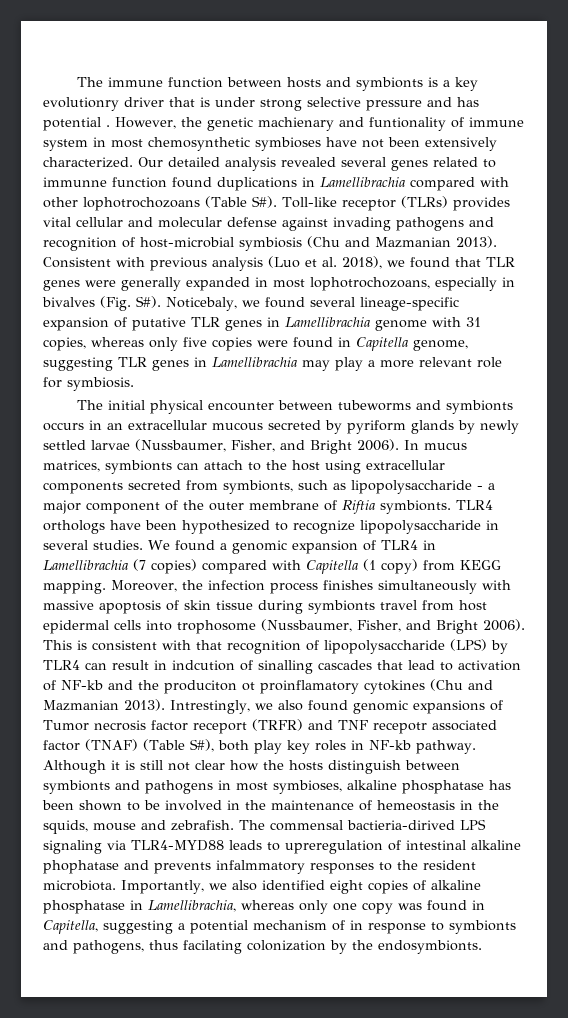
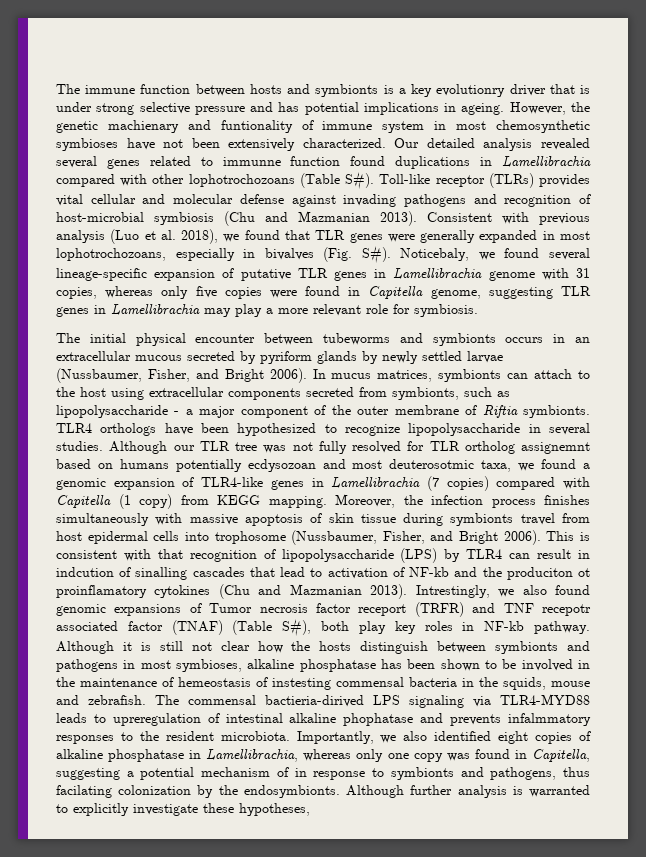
[106,125,110,127] . -> [363,102,505,115] implications in ageing.
[148,540,170,550] We -> [109,441,590,454] [56,459,535,472] Although our TLR tree was not fully resolved for TLR ortholog assignemnt based on humans potentially ecdysozoan and most deuterosotmic taxa, we
[380,540,418,550] TLR4 -> [201,477,304,490] TLR4-like genes
(455, 805) none -> [256,677,457,690] of instesting commensal bacteria
(482, 947) none -> [346,785,590,798] [56,803,310,816] Although further analysis is warranted to explicitly investigate these hypotheses,

